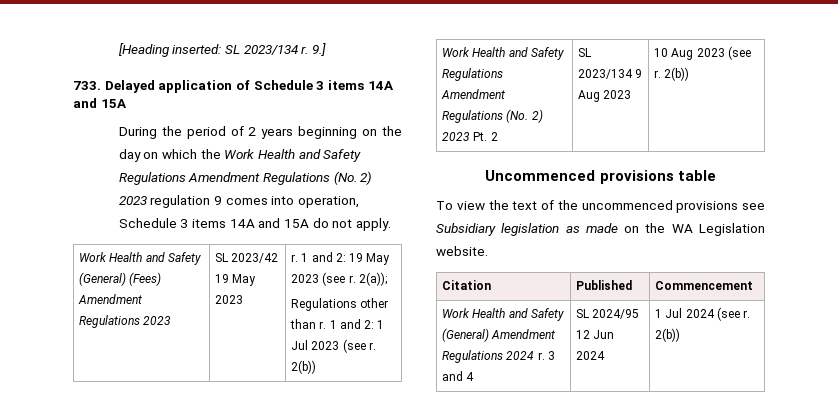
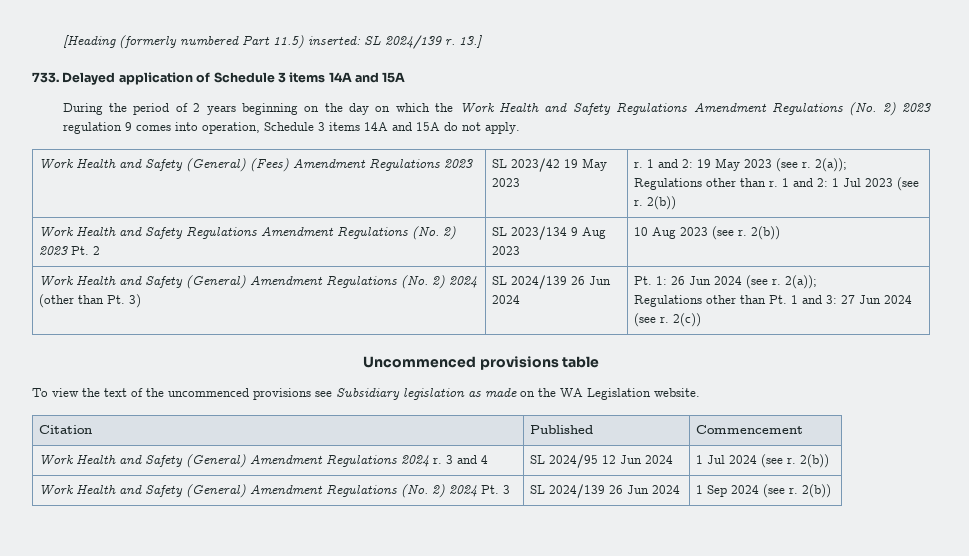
[172,43,327,56] inserted: SL 2023/134 r. 9.] -> [118,35,482,49] (formerly numbered Part 11.5) inserted: SL 2024/139 r. 13.]
(690, 74) none -> [38,275,477,289] [38,294,141,308] [491,275,611,289] [491,295,520,304] [633,275,817,289] [633,295,912,307] [633,313,701,327] // Work Health and Safety (General) Amendment Regulations (No. 2) 2024 (other than Pt. 3) | SL 2024/139 26 Jun 2024 | Pt. 1: 26 Jun 2024 (see r. 2(a)); // Regulations other than Pt. 1 and 3: 27 Jun 2024 (see r. 2(c))
(681, 335) none -> [38,484,510,498] [529,484,680,498] [695,484,831,498] // Work Health and Safety (General) Amendment Regulations (No. 2) 2024 Pt. 3 | SL 2024/139 26 Jun 2024 | 1 Sep 2024 (see r. 2(b))

